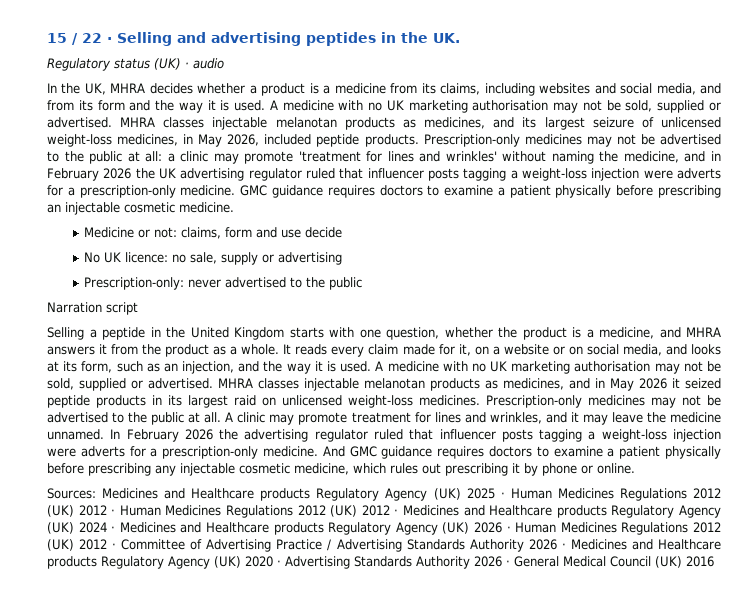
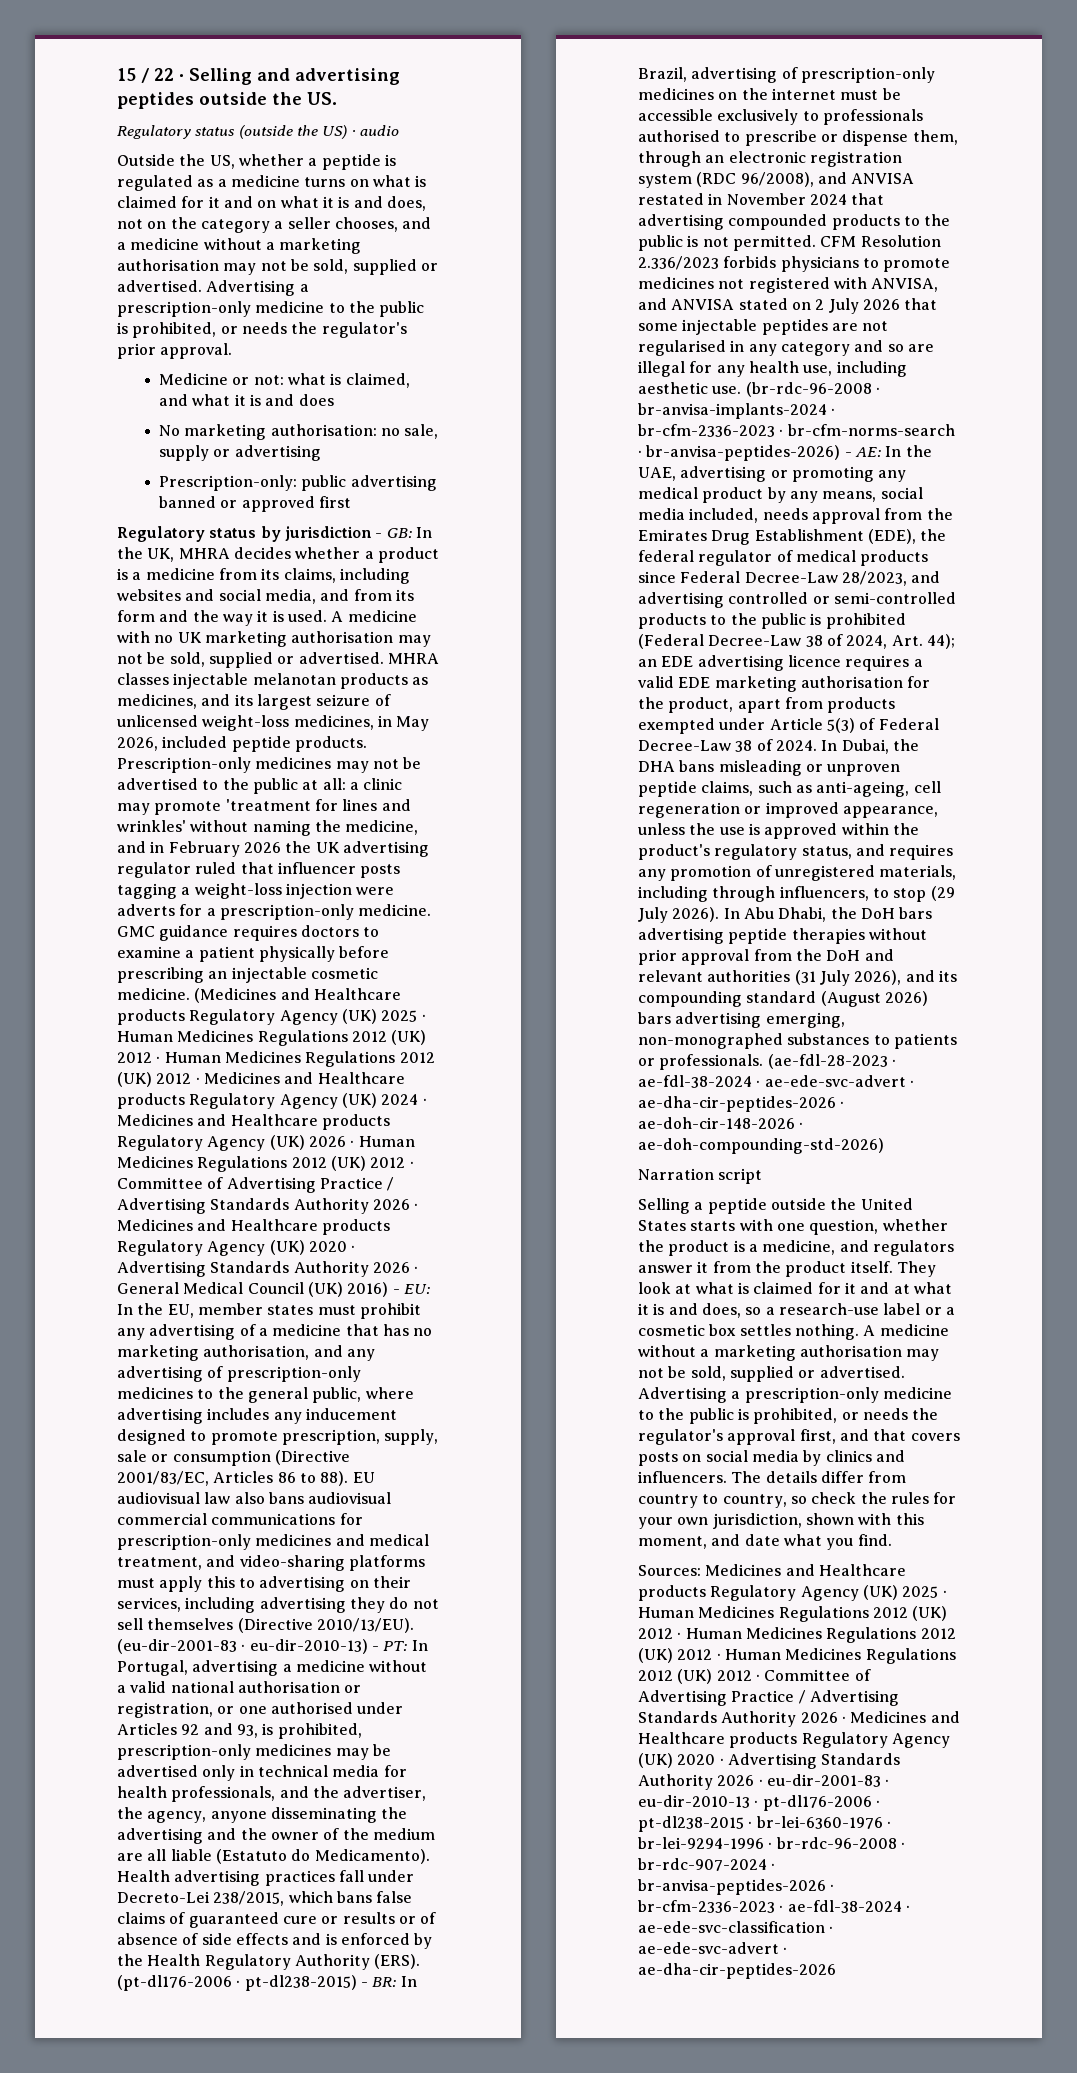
[381,32,460,43] [47,58,181,71] in the UK. // Regulatory status (UK) -> [199,92,337,105] [117,125,348,139] outside the US. // Regulatory status (outside the US)
(224, 63) none -> [117,154,396,170] [117,175,427,191] [117,196,426,211] [117,217,432,233] [117,238,362,254] [117,259,438,275] [117,280,309,296] [117,301,425,317] [117,322,407,338] [117,343,233,359] [159,373,410,388] [159,394,334,406] [159,424,439,440] [159,445,321,461] [159,475,437,491] [159,496,352,512] [117,526,412,542] Outside the US, whether a peptide is regulated as a medicine turns on what is claimed for it and on what it is and does, not on the category a seller chooses, and a medicine without a marketing authorisation may not be sold, supplied or advertised. Advertising a prescription-only medicine to the public is prohibited, or needs the regulator's prior approval. // Medicine or not: what is claimed, and what it is and does // No marketing authorisation: no sale, supply or advertising // Prescription-only: public advertising banned or approved first // Regulatory status by jurisdiction - GB:
[84,227,343,239] [84,252,343,265] [84,277,363,290] [47,302,138,315] [47,327,721,340] [47,344,722,357] [47,361,721,374] [47,378,721,391] [47,395,721,408] [47,412,721,425] [47,429,722,442] [47,446,721,459] [47,463,635,476] [47,488,159,499] // Medicine or not: claims, form and use decide // No UK licence: no sale, supply or advertising // Prescription-only: never advertised to the public // Narration script // Selling a peptide in the United Kingdom starts with one question, whether the product is a medicine, and MHRA answers it from the product as a whole. It reads every claim made for it, on a website or on social media, and looks at its form, such as an injection, and the way it is used. A medicine with no UK marketing authorisation may not be sold, supplied or advertised. MHRA classes injectable melanotan products as medicines, and in May 2026 it seized peptide products in its largest raid on unlicensed weight-loss medicines. Prescription-only medicines may not be advertised to the public at all. A clinic may promote treatment for lines and wrinkles, and it may leave the medicine unnamed. In February 2026 the advertising regulator ruled that influencer posts tagging a weight-loss injection were adverts for a prescription-only medicine. And GMC guidance requires doctors to examine a patient physically before prescribing any injectable cosmetic medicine, which rules out prescribing it by phone or online. // Sources: Medicines -> [194,988,277,1003] (Medicines
[686,556,714,567] 2016 -> [347,1282,430,1297] [117,1303,421,1319] [117,1324,433,1340] [117,1345,375,1361] [117,1366,361,1382] [117,1387,414,1403] [117,1408,397,1424] [117,1429,439,1445] [117,1450,350,1466] [117,1471,375,1486] [117,1492,392,1504] [117,1513,363,1525] [117,1534,429,1550] [117,1555,425,1571] [117,1576,411,1592] [117,1597,439,1613] [117,1618,414,1633] [117,1639,428,1654] [117,1660,428,1676] [117,1681,362,1693] [117,1702,404,1718] [117,1723,362,1739] [117,1744,391,1760] [117,1765,407,1781] [117,1786,427,1802] [117,1807,408,1823] [117,1828,435,1844] [117,1849,430,1864] [117,1870,415,1886] [117,1891,413,1906] [117,1912,437,1928] [117,1933,433,1949] [117,1954,421,1970] [117,1975,417,1991] [638,67,935,83] [638,88,901,100] [638,109,923,125] [638,130,958,146] [638,151,902,167] [638,172,915,188] [638,193,885,205] [638,214,951,230] [638,235,941,251] [638,256,951,272] [638,277,939,293] [638,298,938,314] [638,319,889,335] [638,340,934,356] [638,361,907,377] [638,382,880,397] [638,403,836,419] [638,424,955,437] [638,445,932,461] [638,466,907,482] [638,487,923,503] [638,508,953,524] [638,529,947,545] [638,550,929,566] [638,571,941,586] [638,592,956,608] [638,613,906,629] [638,634,955,649] [638,655,923,671] [638,676,931,692] [638,697,896,713] [638,718,939,734] [638,739,919,754] [638,760,901,776] [638,781,941,797] [638,802,938,818] [638,823,919,839] [638,844,954,860] [638,865,957,881] [638,886,955,902] [638,907,933,923] [638,928,927,944] [638,949,894,965] [638,970,957,986] [638,991,928,1007] [638,1012,845,1028] [638,1033,957,1049] [638,1054,896,1070] [638,1075,914,1088] [638,1096,845,1112] [638,1117,804,1129] [638,1138,884,1154] [638,1168,763,1184] [638,1198,913,1214] [638,1219,948,1235] [638,1240,954,1256] [638,1261,936,1277] [638,1282,952,1294] [638,1303,955,1318] [638,1324,949,1340] [638,1345,940,1361] [638,1366,905,1382] [638,1387,952,1403] [638,1408,939,1424] [638,1429,960,1445] [638,1450,905,1466] [638,1471,907,1483] [638,1492,957,1508] [638,1513,924,1529] [638,1534,892,1550] [638,1564,906,1576] [638,1585,947,1601] [638,1606,948,1622] [638,1627,956,1643] [638,1648,956,1664] [638,1669,871,1684] [638,1690,899,1706] [638,1711,960,1727] [638,1732,950,1748] [638,1753,901,1769] [638,1774,890,1790] [638,1795,880,1811] [638,1816,891,1832] [638,1837,905,1849] [638,1858,776,1871] [638,1879,835,1895] [638,1900,910,1913] [638,1921,834,1933] [638,1942,788,1954] [638,1963,836,1979] 2016) - EU: In the EU, member states must prohibit any advertising of a medicine that has no marketing authorisation, and any advertising of prescription-only medicines to the general public, where advertising includes any inducement designed to promote prescription, supply, sale or consumption (Directive 2001/83/EC, Articles 86 to 88). EU audiovisual law also bans audiovisual commercial communications for prescription-only medicines and medical treatment, and video-sharing platforms must apply this to advertising on their services, including advertising they do not sell themselves (Directive 2010/13/EU). (eu-dir-2001-83 · eu-dir-2010-13) - PT: In Portugal, advertising a medicine without a valid national authorisation or registration, or one authorised under Articles 92 and 93, is prohibited, prescription-only medicines may be advertised only in technical media for health professionals, and the advertiser, the agency, anyone disseminating the advertising and the owner of the medium are all liable (Estatuto do Medicamento). Health advertising practices fall under Decreto-Lei 238/2015, which bans false claims of guaranteed cure or results or of absence of side effects and is enforced by the Health Regulatory Authority (ERS). (pt-dl176-2006 · pt-dl238-2015) - BR: In Brazil, advertising of prescription-only medicines on the internet must be accessible exclusively to professionals authorised to prescribe or dispense them, through an electronic registration system (RDC 96/2008), and ANVISA restated in November 2024 that advertising compounded products to the public is not permitted. CFM Resolution 2.336/2023 forbids physicians to promote medicines not registered with ANVISA, and ANVISA stated on 2 July 2026 that some injectable peptides are not regularised in any category and so are illegal for any health use, including aesthetic use. (br-rdc-96-2008 · br-anvisa-implants-2024 · br-cfm-2336-2023 · br-cfm-norms-search · br-anvisa-peptides-2026) - AE: In the UAE, advertising or promoting any medical product by any means, social media included, needs approval from the Emirates Drug Establishment (EDE), the federal regulator of medical products since Federal Decree-Law 28/2023, and advertising controlled or semi-controlled products to the public is prohibited (Federal Decree-Law 38 of 2024, Art. 44); an EDE advertising licence requires a valid EDE marketing authorisation for the product, apart from products exempted under Article 5(3) of Federal Decree-Law 38 of 2024. In Dubai, the DHA bans misleading or unproven peptide claims, such as anti-ageing, cell regeneration or improved appearance, unless the use is approved within the product's regulatory status, and requires any promotion of unregistered materials, including through influencers, to stop (29 July 2026). In Abu Dhabi, the DoH bars advertising peptide therapies without prior approval from the DoH and relevant authorities (31 July 2026), and its compounding standard (August 2026) bars advertising emerging, non-monographed substances to patients or professionals. (ae-fdl-28-2023 · ae-fdl-38-2024 · ae-ede-svc-advert · ae-dha-cir-peptides-2026 · ae-doh-cir-148-2026 · ae-doh-compounding-std-2026) // Narration script // Selling a peptide outside the United States starts with one question, whether the product is a medicine, and regulators answer it from the product itself. They look at what is claimed for it and at what it is and does, so a research-use label or a cosmetic box settles nothing. A medicine without a marketing authorisation may not be sold, supplied or advertised. Advertising a prescription-only medicine to the public is prohibited, or needs the regulator's approval first, and that covers posts on social media by clinics and influencers. The details differ from country to country, so check the rules for your own jurisdiction, shown with this moment, and date what you find. // Sources: Medicines and Healthcare products Regulatory Agency (UK) 2025 · Human Medicines Regulations 2012 (UK) 2012 · Human Medicines Regulations 2012 (UK) 2012 · Human Medicines Regulations 2012 (UK) 2012 · Committee of Advertising Practice / Advertising Standards Authority 2026 · Medicines and Healthcare products Regulatory Agency (UK) 2020 · Advertising Standards Authority 2026 · eu-dir-2001-83 · eu-dir-2010-13 · pt-dl176-2006 · pt-dl238-2015 · br-lei-6360-1976 · br-lei-9294-1996 · br-rdc-96-2008 · br-rdc-907-2024 · br-anvisa-peptides-2026 · br-cfm-2336-2023 · ae-fdl-38-2024 · ae-ede-svc-classification · ae-ede-svc-advert · ae-dha-cir-peptides-2026

